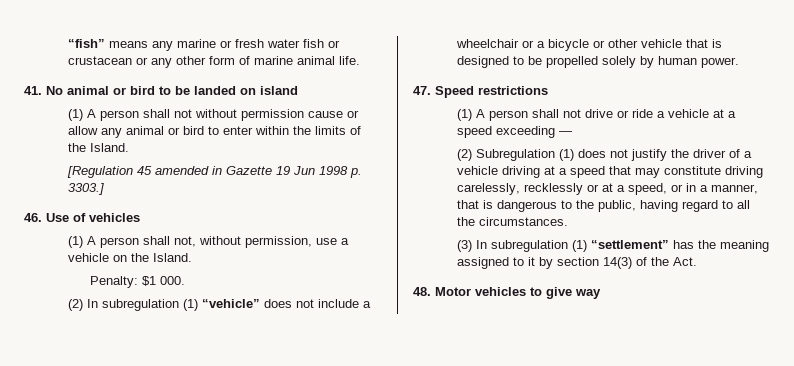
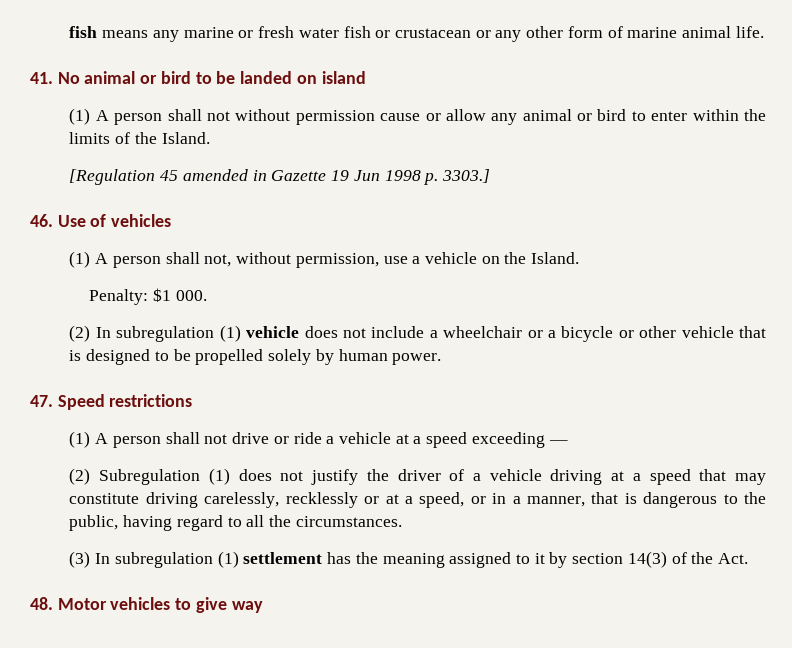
[68,39,106,48] “fish” -> [69,26,98,38] fish
[202,299,261,308] “vehicle” -> [246,326,300,338] vehicle
[591,240,670,249] “settlement” -> [243,552,323,564] settlement

